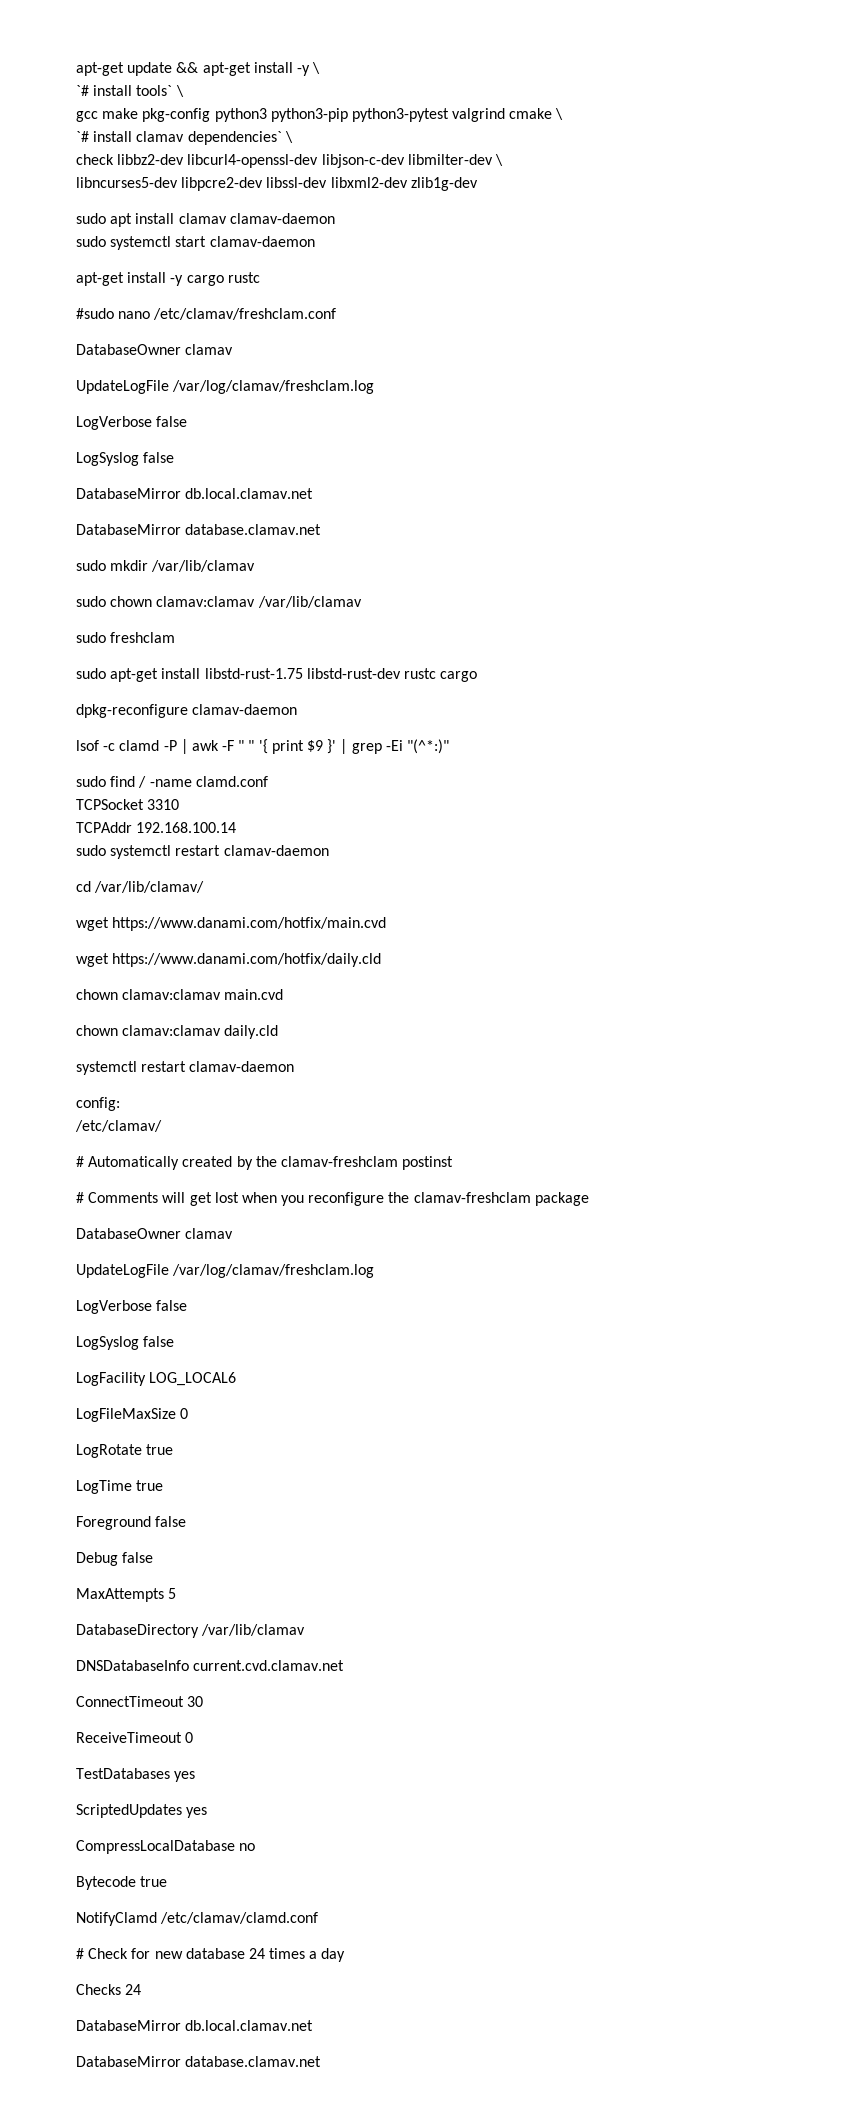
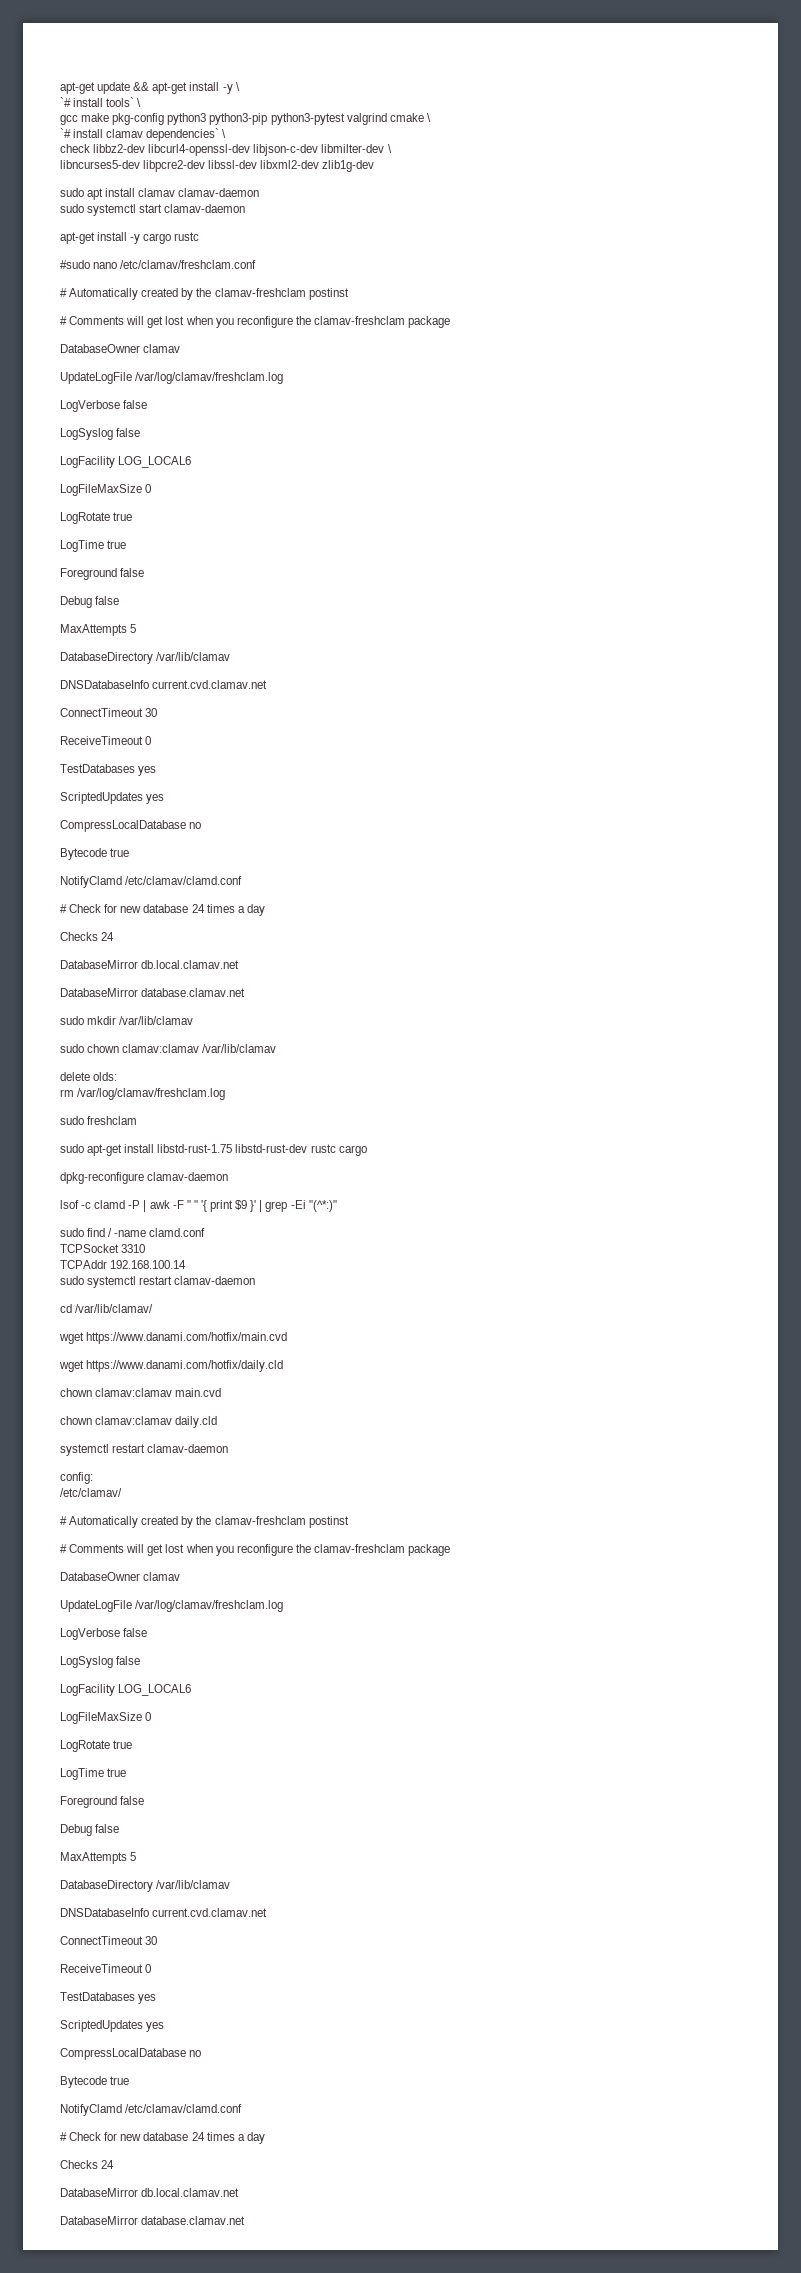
[76,344,234,355] [76,380,375,394] [76,416,188,430] [76,452,175,466] // DatabaseOwner clamav // UpdateLogFile /var/log/clamav/freshclam.log // LogVerbose false // LogSyslog false -> [60,288,349,300] [60,316,451,328] [60,344,181,353] [60,372,284,384] [60,400,148,412] [60,428,141,440] [60,456,192,468] [60,484,152,496] [60,512,133,524] [60,540,127,552] [60,568,145,580] [60,596,120,608] [60,624,137,636] [60,652,231,664] [60,680,268,689] [60,708,158,717] [60,736,152,745] [60,764,157,776] [60,792,165,804] [60,820,202,832] [60,848,130,860] [60,876,243,888] [60,904,265,916] [60,932,115,941] // # Automatically created by the clamav-freshclam postinst // # Comments will get lost when you reconfigure the clamav-freshclam package // DatabaseOwner clamav // UpdateLogFile /var/log/clamav/freshclam.log // LogVerbose false // LogSyslog false // LogFacility LOG_LOCAL6 // LogFileMaxSize 0 // LogRotate true // LogTime true // Foreground false // Debug false // MaxAttempts 5 // DatabaseDirectory /var/lib/clamav // DNSDatabaseInfo current.cvd.clamav.net // ConnectTimeout 30 // ReceiveTimeout 0 // TestDatabases yes // ScriptedUpdates yes // CompressLocalDatabase no // Bytecode true // NotifyClamd /etc/clamav/clamd.conf // # Check for new database 24 times a day // Checks 24
(362, 602) none -> [60,1072,118,1081] [60,1088,226,1100] // delete olds: // rm /var/log/clamav/freshclam.log

